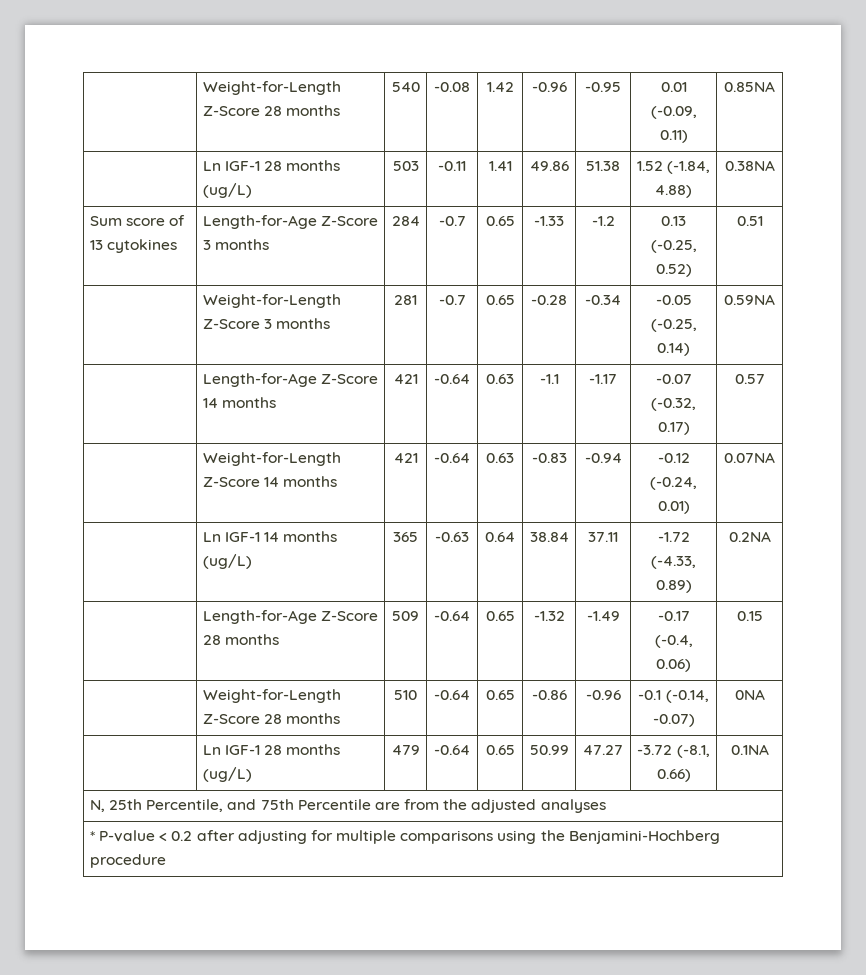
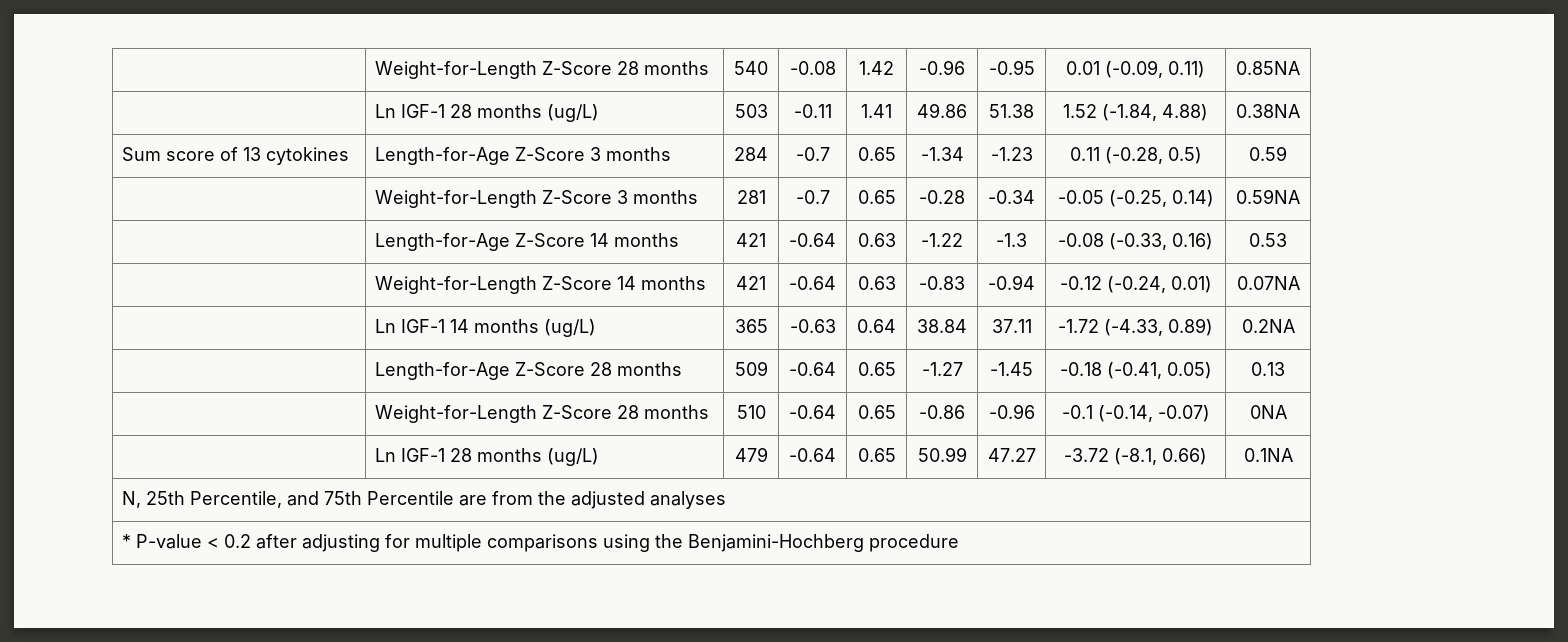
[534,216,564,226] [591,216,615,226] [661,216,686,226] [650,240,697,253] [655,264,692,277] [736,216,763,226] -1.33 | -1.2 | 0.13 (-0.25, 0.52) | 0.51 -> [920,147,964,161] [990,147,1033,161] [1069,147,1202,164] [1249,146,1287,161] -1.34 | -1.23 | 0.11 (-0.28, 0.5) | 0.59
[539,374,559,384] [589,374,617,384] [655,374,692,384] [651,398,696,411] [657,422,690,435] [734,374,765,384] -1.1 | -1.17 | -0.07 (-0.32, 0.17) | 0.57 -> [921,233,963,247] [996,233,1027,247] [1058,233,1213,250] [1249,233,1287,247] -1.22 | -1.3 | -0.08 (-0.33, 0.16) | 0.53
[533,611,565,621] [586,611,620,621] [657,611,690,621] [654,635,693,648] [656,659,691,672] [736,611,763,621] -1.32 | -1.49 | -0.17 (-0.4, 0.06) | 0.15 -> [921,362,963,376] [990,362,1033,376] [1059,362,1212,379] [1251,362,1285,376] -1.27 | -1.45 | -0.18 (-0.41, 0.05) | 0.13

